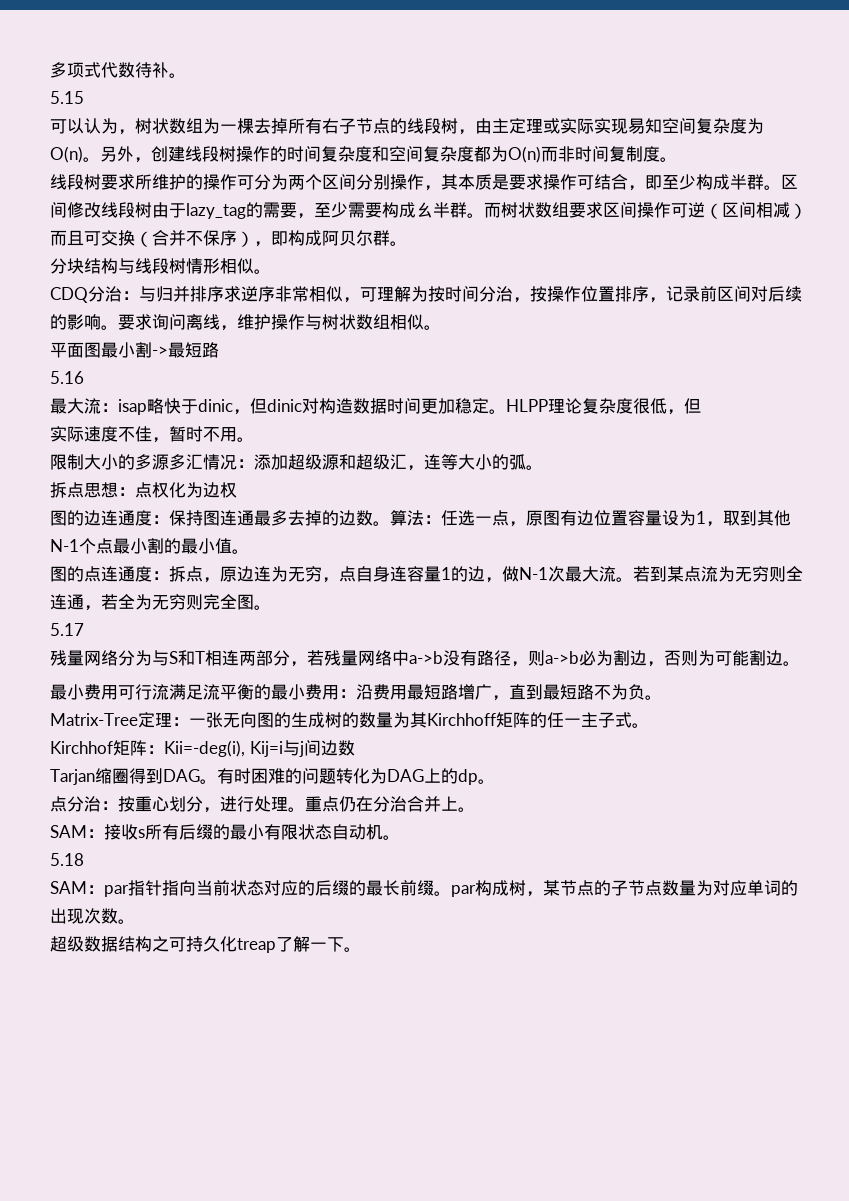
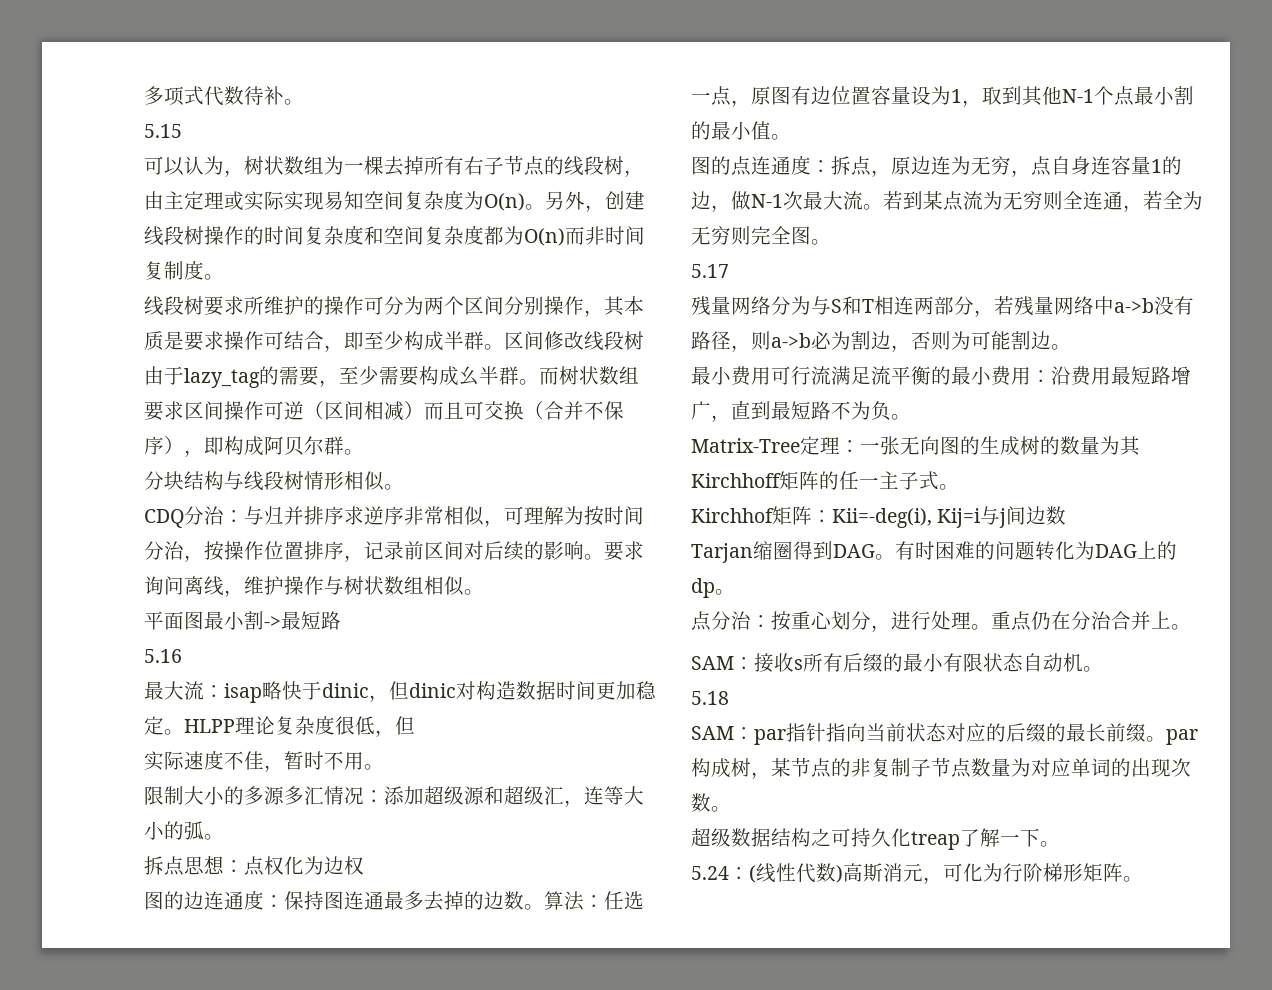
(611, 888) none -> [851,758,911,777] 非复制
(361, 949) none -> [691,863,1143,884] // 5.24：(线性代数)高斯消元，可化为行阶梯形矩阵。

